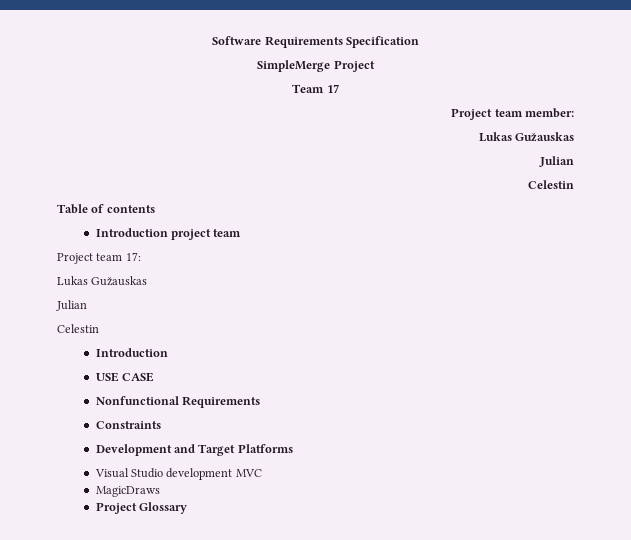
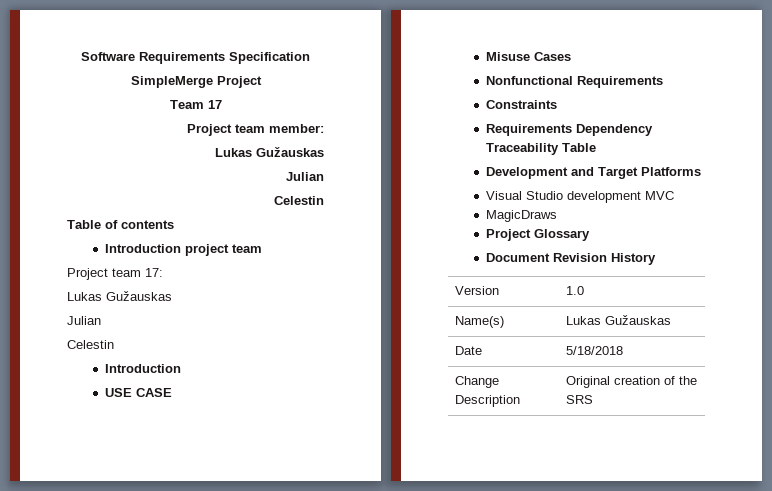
(155, 377) none -> [485,52,571,61] // Misuse Cases
(161, 425) none -> [485,124,653,136] [485,143,596,155] // Requirements Dependency Traceability Table
(188, 508) none -> [485,253,656,265] [454,286,499,295] [565,286,584,295] [454,316,504,328] [565,315,671,325] [454,346,482,355] [565,346,623,355] [454,376,499,388] [454,395,520,407] [565,376,697,388] [565,395,593,404] // Document Revision History // Version | 1.0 // Name(s) | Lukas Gužauskas // Date | 5/18/2018 // Change Description | Original creation of the SRS

